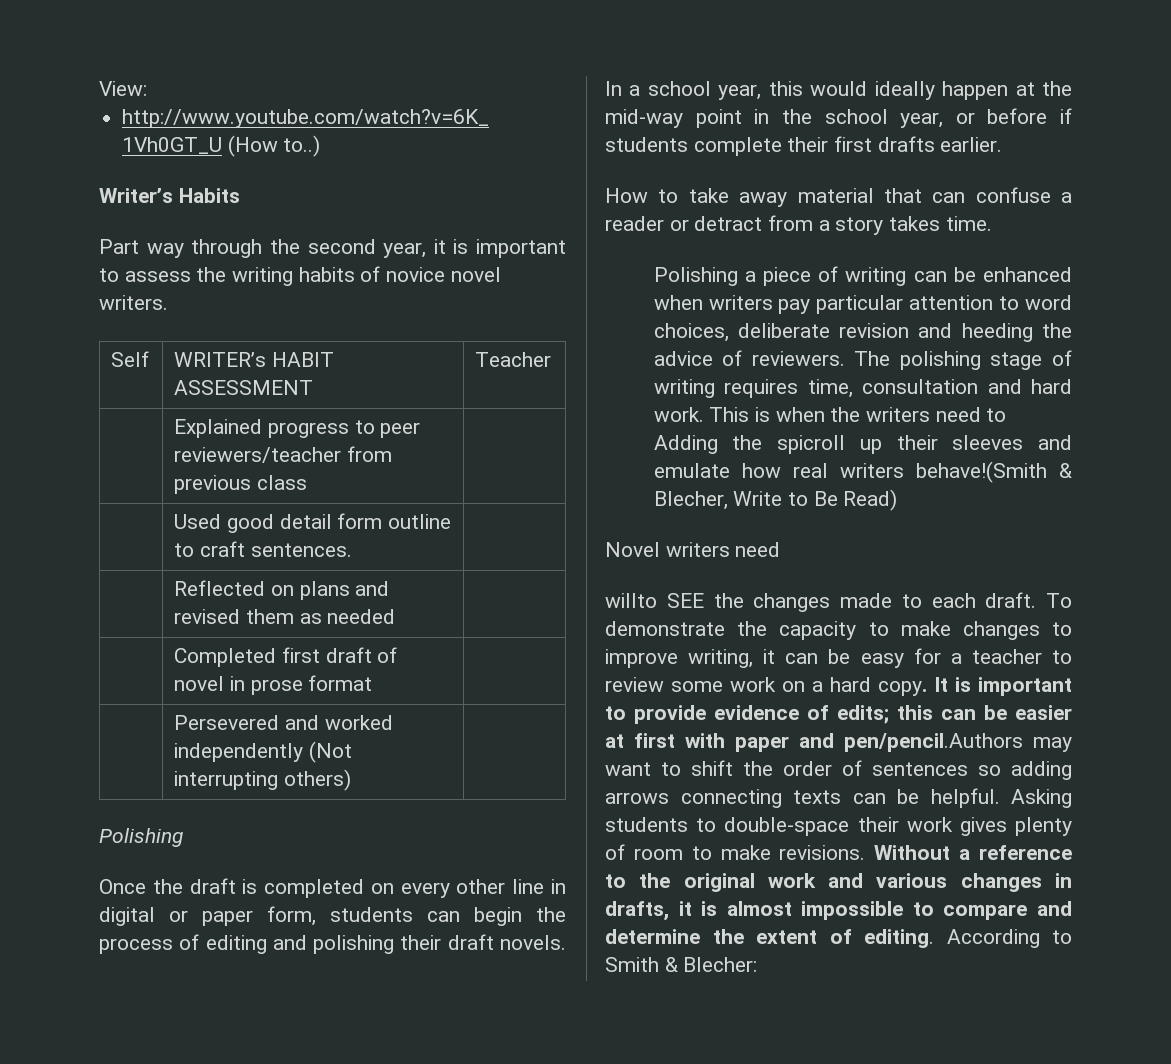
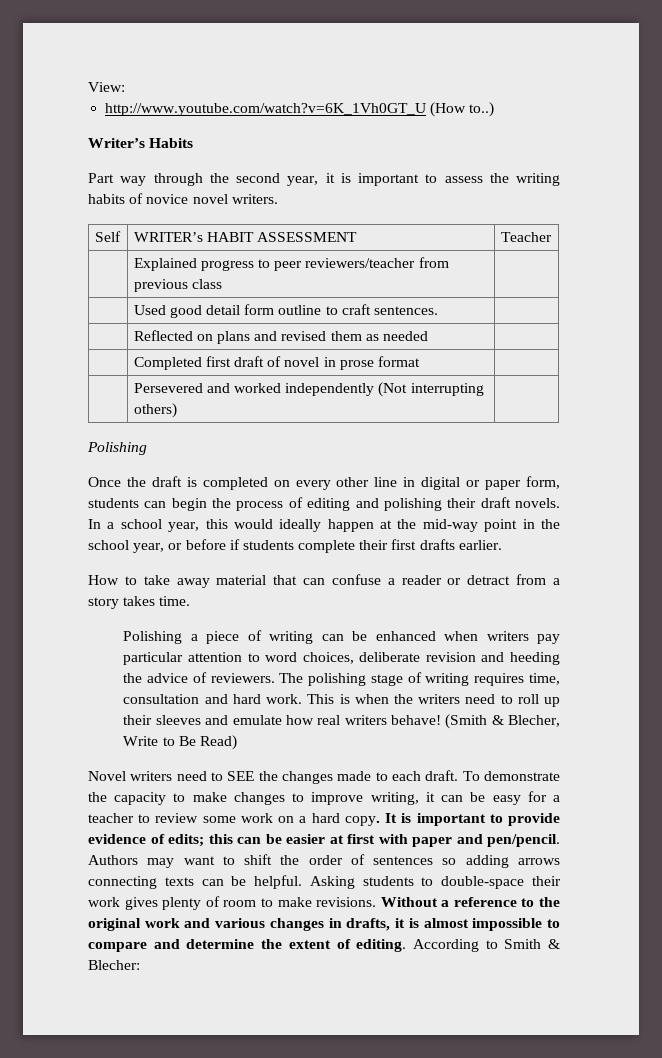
[653,435,846,454] Adding the spicroll -> [517,694,539,704] roll
[915,461,1047,483] behave!(Smith -> [390,714,488,729] behave! (Smith
[605,593,657,608] // willto -> [211,772,223,781] to
[844,733,1023,752] pen/pencil.Authors -> [487,834,560,847] [88,855,138,865] pen/pencil. Authors

